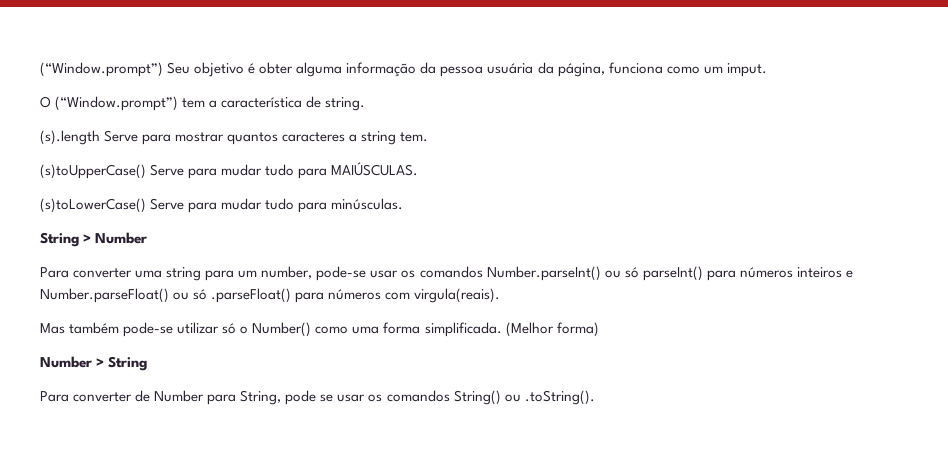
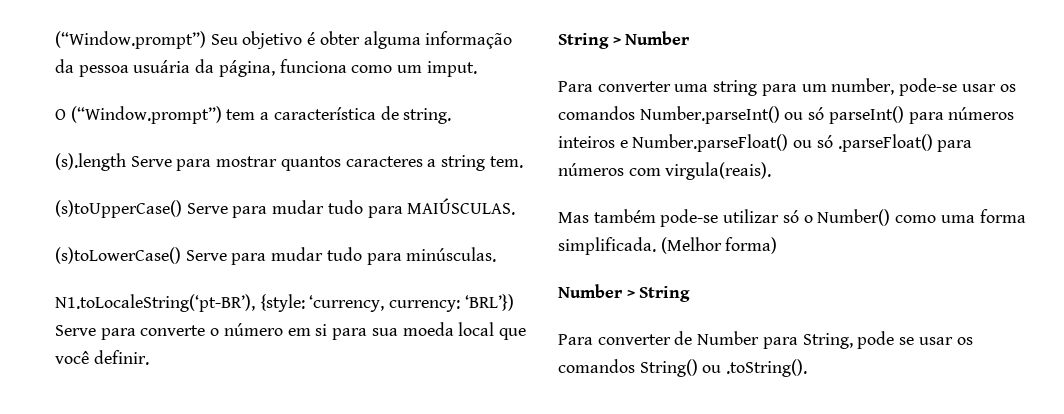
(404, 204) none -> [55,294,514,312] [55,322,526,340] [55,350,149,365] // N1.toLocaleString(‘pt-BR’), {style: ‘currency, currency: ‘BRL’}) Serve para converte o número em si para sua moeda local que você definir.

